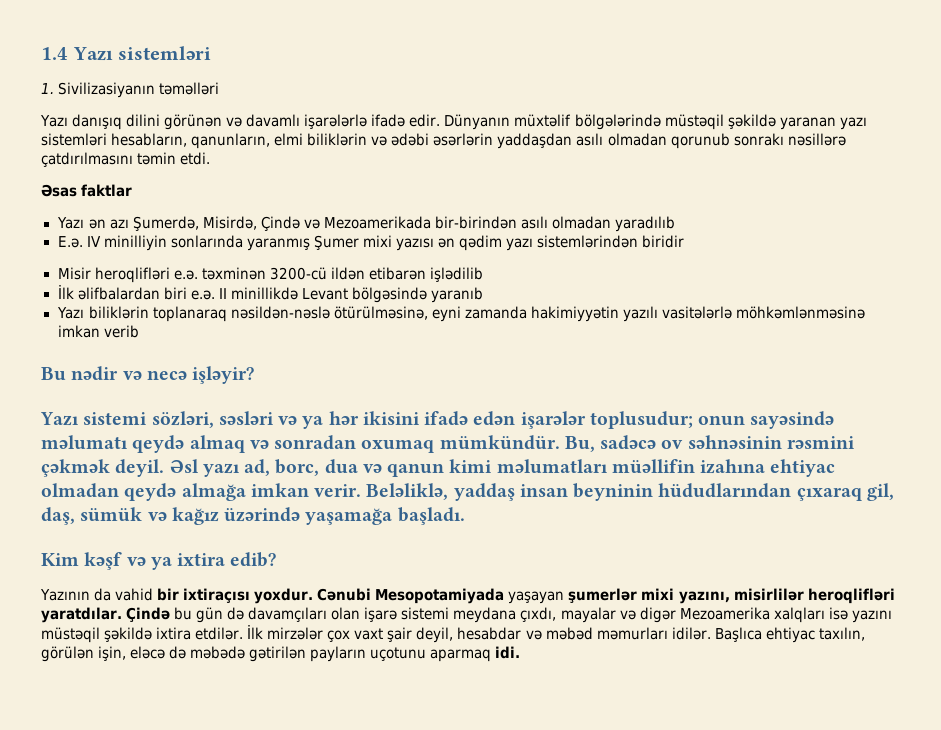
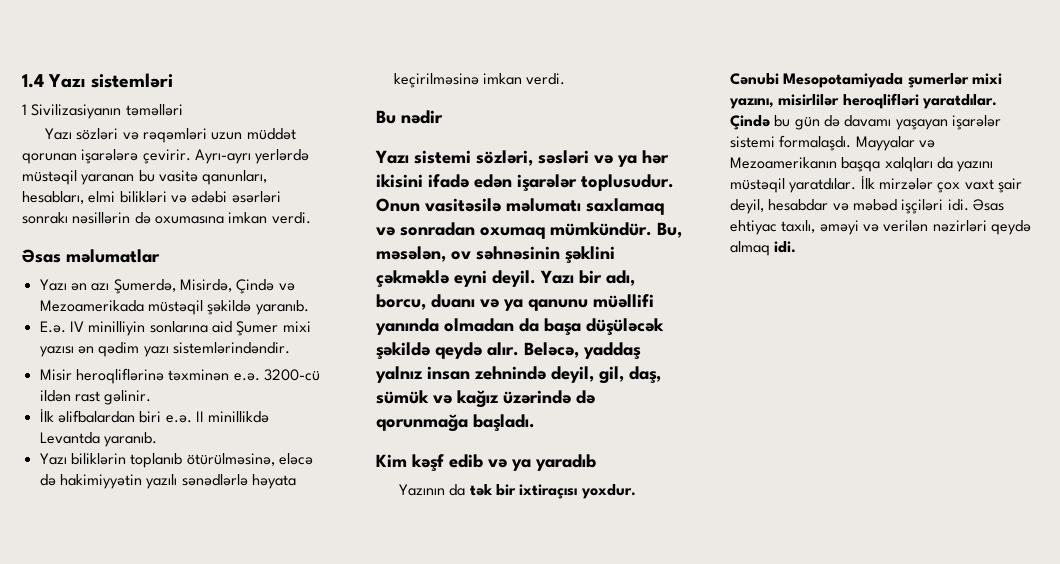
[41,83,54,94] 1. -> [22,104,27,115] 1
[72,114,867,130] [41,133,846,149] [41,152,211,167] [41,184,133,197] danışıq dilini görünən və davamlı işarələrlə ifadə edir. Dünyanın müxtəlif bölgələrində müstəqil şəkildə yaranan yazı sistemləri hesabların, qanunların, elmi biliklərin və ədəbi əsərlərin yaddaşdan asılı olmadan qorunub sonrakı nəsillərə çatdırılmasını təmin etdi. // Əsas faktlar -> [76,128,296,143] [22,149,310,164] [22,170,268,185] [22,191,281,204] [22,212,311,224] [22,249,160,263] sözləri və rəqəmləri uzun müddət qorunan işarələrə çevirir. Ayrı-ayrı yerlərdə müstəqil yaranan bu vasitə qanunları, hesabları, elmi bilikləri və ədəbi əsərləri sonrakı nəsillərin də oxumasına imkan verdi. // Əsas məlumatlar
[434,216,676,232] bir-birindən asılı olmadan yaradılıb -> [147,300,309,315] müstəqil şəkildə yaranıb.
[170,235,310,251] sonlarında yaranmış -> [149,321,232,333] sonlarına aid
[537,235,685,248] sistemlərindən biridir -> [172,342,290,354] sistemlərindəndir.
[94,267,483,283] heroqlifləri e.ə. təxminən 3200-cü ildən etibarən işlədilib -> [75,368,320,384] [39,390,152,405] heroqliflərinə təxminən e.ə. 3200-cü ildən rast gəlinir.
[301,287,483,303] Levant bölgəsində yaranıb -> [39,432,157,447] Levantda yaranıb.
[152,306,865,322] [57,325,139,338] toplanaraq nəsildən-nəslə ötürülməsinə, eyni zamanda hakimiyyətin yazılı vasitələrlə möhkəmlənməsinə imkan verib -> [130,453,313,468] [39,474,296,489] [393,73,566,88] toplanıb ötürülməsinə, eləcə də hakimiyyətin yazılı sənədlərlə həyata keçirilməsinə imkan verdi.
[122,366,255,384] və necə işləyir? -> (443, 117) none
[589,411,835,429] [41,435,245,453] toplusudur; onun sayəsində məlumatı qeydə almaq -> [581,174,674,191] [376,198,664,215] toplusudur. Onun vasitəsilə məlumatı saxlamaq
[600,435,657,450] sadəcə -> [376,246,446,262] məsələn,
[786,436,855,449] [41,459,836,477] [41,483,862,501] rəsmini çəkmək deyil. Əsl yazı ad, borc, dua və qanun kimi məlumatları müəllifin izahına ehtiyac olmadan qeydə almağa imkan verir. Beləliklə, yaddaş insan beyninin hüdudlarından çıxaraq -> [565,246,615,264] [376,270,635,288] [376,294,654,311] [375,318,664,336] [376,342,641,360] [375,366,594,383] şəklini çəkməklə eyni deyil. Yazı bir adı, borcu, duanı və ya qanunu müəllifi yanında olmadan da başa düşüləcək şəkildə qeydə alır. Beləcə, yaddaş yalnız insan zehnində deyil,
[305,508,393,525] yaşamağa -> [576,390,595,404] [376,414,468,432] də qorunmağa
[126,552,277,570] və ya ixtira edib? -> [449,454,596,471] edib və ya yaradıb
[115,588,154,601] vahid -> [469,484,493,496] tək
[508,591,565,604] yaşayan -> (904, 80) none
[248,607,892,623] [41,627,244,643] davamçıları olan işarə sistemi meydana çıxdı, mayalar və digər Mezoamerika xalqları isə yazını müstəqil şəkildə ixtira etdilər. -> [844,115,1001,130] [730,135,935,151] [730,157,994,172] [730,178,857,193] davamı yaşayan işarələr sistemi formalaşdı. Mayyalar və Mezoamerikanın başqa xalqları da yazını müstəqil yaratdılar.
[596,627,865,643] [41,646,492,662] məmurları idilər. Başlıca ehtiyac taxılın, görülən işin, eləcə də məbədə gətirilən payların uçotunu aparmaq -> [901,199,1004,214] [730,220,1031,235] [730,241,770,256] işçiləri idi. Əsas ehtiyac taxılı, əməyi və verilən nəzirləri qeydə almaq

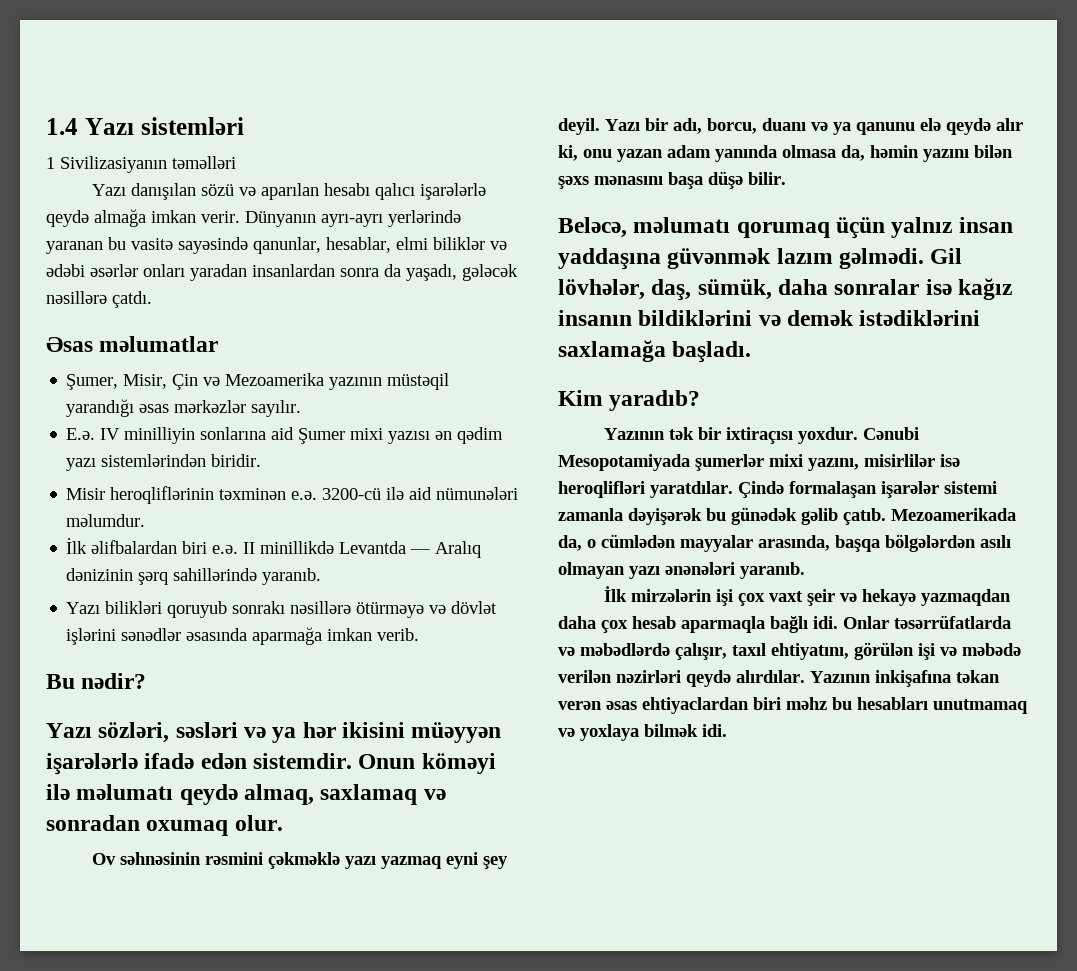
[76,128,296,143] [22,149,310,164] [22,170,268,185] [22,191,281,204] [22,212,311,224] [22,249,160,263] [39,279,295,294] [39,300,309,315] sözləri və rəqəmləri uzun müddət qorunan işarələrə çevirir. Ayrı-ayrı yerlərdə müstəqil yaranan bu vasitə qanunları, hesabları, elmi bilikləri və ədəbi əsərləri sonrakı nəsillərin də oxumasına imkan verdi. // Əsas məlumatlar // Yazı ən azı Şumerdə, Misirdə, Çində və Mezoamerikada müstəqil şəkildə yaranıb. -> [130,183,486,200] [46,209,461,227] [46,237,507,254] [46,264,518,281] [46,291,152,308] [46,336,219,352] [66,373,450,390] [66,399,302,417] danışılan sözü və aparılan hesabı qalıcı işarələrlə qeydə almağa imkan verir. Dünyanın ayrı-ayrı yerlərində yaranan bu vasitə sayəsində qanunlar, hesablar, elmi biliklər və ədəbi əsərlər onları yaradan insanlardan sonra da yaşadı, gələcək nəsillərə çatdı. // Əsas məlumatlar // Şumer, Misir, Çin və Mezoamerika yazının müstəqil yarandığı əsas mərkəzlər sayılır.
[172,342,290,354] sistemlərindəndir. -> [101,454,262,467] sistemlərindən biridir.
[75,368,164,384] heroqliflərinə -> [110,486,215,504] heroqliflərinin
[39,390,152,405] ildən rast gəlinir. -> [386,487,519,500] [66,514,146,527] ilə aid nümunələri məlumdur.
[103,432,157,447] [39,453,313,468] [39,474,296,489] [393,73,566,88] yaranıb. // Yazı biliklərin toplanıb ötürülməsinə, eləcə də hakimiyyətin yazılı sənədlərlə həyata keçirilməsinə imkan verdi. -> [410,541,482,558] [66,568,322,585] [66,601,498,618] [66,627,420,645] — Aralıq dənizinin şərq sahillərində yaranıb. // Yazı bilikləri qoruyub sonrakı nəsillərə ötürməyə və dövlət işlərini sənədlər əsasında aparmağa imkan verib.
[401,110,443,124] [375,150,471,164] nədir // Yazı sistemi -> [81,673,147,689] [46,723,92,738] nədir? // Yazı
[428,174,674,192] [376,198,664,215] [376,222,682,239] [376,246,615,264] [376,270,487,288] ifadə edən işarələr toplusudur. Onun vasitəsilə məlumatı saxlamaq və sonradan oxumaq mümkündür. Bu, məsələn, ov səhnəsinin şəklini çəkməklə eyni -> [411,722,502,743] [46,753,496,775] [46,784,446,805] [46,815,283,836] [91,852,508,869] müəyyən işarələrlə ifadə edən sistemdir. Onun köməyi ilə məlumatı qeydə almaq, saxlamaq və sonradan oxumaq olur. // Ov səhnəsinin rəsmini çəkməklə yazı yazmaq eyni şey
[593,294,654,308] [375,318,664,336] [376,342,641,360] [375,366,661,384] [376,390,595,408] [376,414,535,432] [376,454,596,472] [398,484,466,496] müəllifi yanında olmadan da başa düşüləcək şəkildə qeydə alır. Beləcə, yaddaş yalnız insan zehnində deyil, gil, daş, sümük və kağız üzərində də qorunmağa başladı. // Kim kəşf edib və ya yaradıb // Yazının da -> [920,118,1023,135] [558,145,1013,162] [558,171,786,189] [558,217,1013,239] [558,248,963,270] [558,278,1013,301] [558,310,981,326] [558,340,752,363] [558,390,701,411] [603,428,665,440] elə qeydə alır ki, onu yazan adam yanında olmasa da, həmin yazını bilən şəxs mənasını başa düşə bilir. // Beləcə, məlumatı qorumaq üçün yalnız insan yaddaşına güvənmək lazım gəlmədi. Gil lövhələr, daş, sümük, daha sonralar isə kağız insanın bildiklərini və demək istədiklərini saxlamağa başladı. // Kim yaradıb? // Yazının
(840, 100) none -> [940,454,960,467] isə
[774,115,1001,130] [730,135,935,151] [730,157,994,172] [730,176,1022,193] [730,199,1004,214] [730,220,1031,235] [730,241,770,256] bu gün də davamı yaşayan işarələr sistemi formalaşdı. Mayyalar və Mezoamerikanın başqa xalqları da yazını müstəqil yaratdılar. İlk mirzələr çox vaxt şair deyil, hesabdar və məbəd işçiləri idi. Əsas ehtiyac taxılı, əməyi və verilən nəzirləri qeydə almaq -> [789,481,997,498] [558,507,1016,525] [558,534,1011,552] [558,562,805,579] [603,586,1011,606] [558,615,1011,633] [558,642,1021,660] [558,670,1000,687] [558,697,1028,714] [558,724,698,741] formalaşan işarələr sistemi zamanla dəyişərək bu günədək gəlib çatıb. Mezoamerikada da, o cümlədən mayyalar arasında, başqa bölgələrdən asılı olmayan yazı ənənələri yaranıb. // İlk mirzələrin işi çox vaxt şeir və hekayə yazmaqdan daha çox hesab aparmaqla bağlı idi. Onlar təsərrüfatlarda və məbədlərdə çalışır, taxıl ehtiyatını, görülən işi və məbədə verilən nəzirləri qeydə alırdılar. Yazının inkişafına təkan verən əsas ehtiyaclardan biri məhz bu hesabları unutmamaq və yoxlaya bilmək

